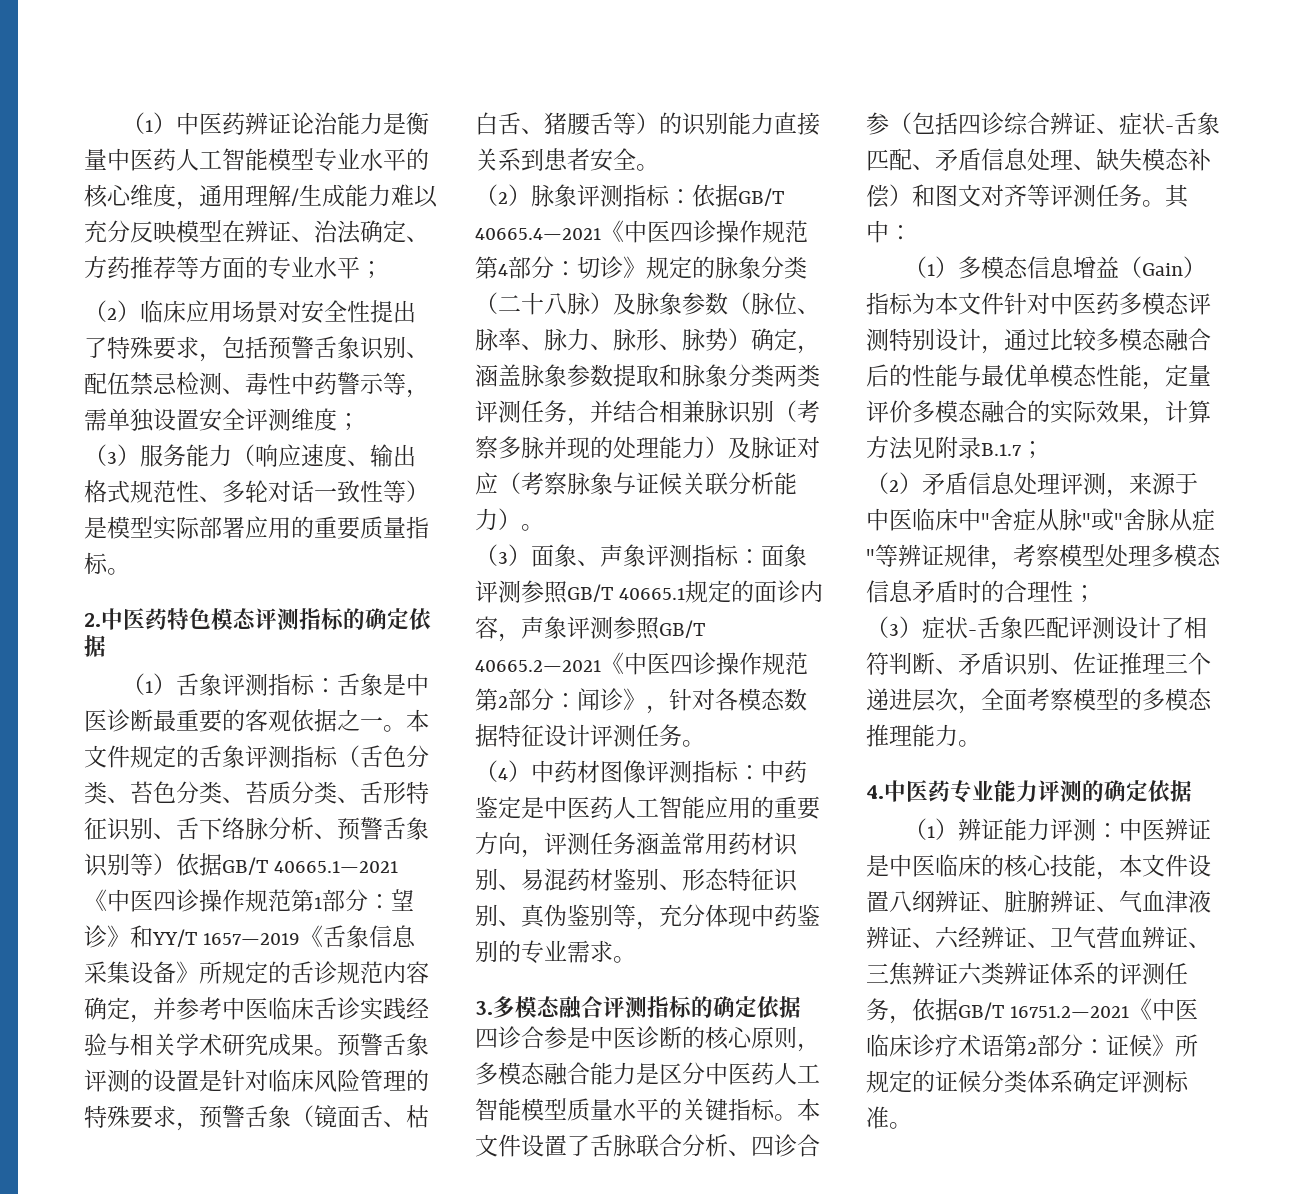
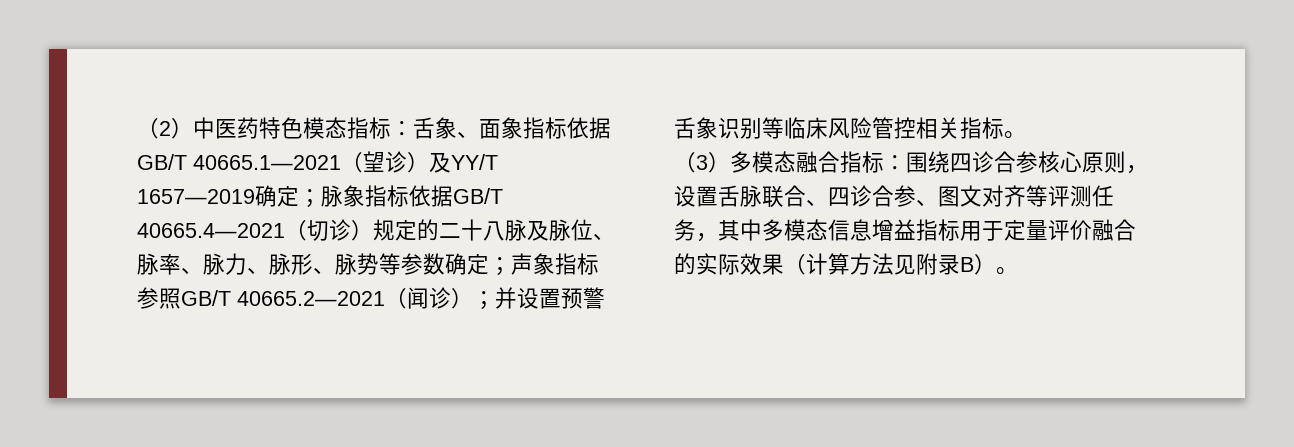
[122,112,430,135] [84,148,429,172] [84,184,438,210] [84,220,429,244] [84,256,383,280] [84,300,416,324] [84,336,429,362] [84,372,429,398] [84,408,360,432] [84,444,416,467] [84,480,429,503] [84,516,429,540] [84,552,130,575] [84,608,431,630] [84,635,106,657] [122,673,430,696] [84,709,429,733] [84,745,429,768] [84,781,429,804] [84,817,429,841] [84,853,399,877] [84,889,414,912] [84,925,417,948] [84,961,429,984] [84,997,429,1023] [84,1033,429,1057] [84,1069,429,1092] [84,1105,429,1131] [475,112,820,136] [475,148,659,172] [475,184,784,207] [475,220,808,243] [475,256,807,279] [475,292,751,315] （1）中医药辨证论治能力是衡量中医药人工智能模型专业水平的核心维度，通用理解/生成能力难以充分反映模型在辨证、治法确定、方药推荐等方面的专业水平； // （2）临床应用场景对安全性提出了特殊要求，包括预警舌象识别、配伍禁忌检测、毒性中药警示等，需单独设置安全评测维度； // （3）服务能力（响应速度、输出格式规范性、多轮对话一致性等）是模型实际部署应用的重要质量指标。 // 2.中医药特色模态评测指标的确定依据 // （1）舌象评测指标：舌象是中医诊断最重要的客观依据之一。本文件规定的舌象评测指标（舌色分类、苔色分类、苔质分类、舌形特征识别、舌下络脉分析、预警舌象识别等）依据GB/T 40665.1—2021《中医四诊操作规范第1部分：望诊》和YY/T 1657—2019《舌象信息采集设备》所规定的舌诊规范内容确定，并参考中医临床舌诊实践经验与相关学术研究成果。预警舌象评测的设置是针对临床风险管理的特殊要求，预警舌象（镜面舌、枯白舌、猪腰舌等）的识别能力直接关系到患者安全。 // （2）脉象评测指标：依据GB/T 40665.4—2021《中医四诊操作规范第4部分：切诊》规定的脉象分类（二十八脉）及脉象参数（ -> [137,117,611,139] [137,151,498,173] [137,185,503,208] [137,219,549,241] （2）中医药特色模态指标：舌象、面象指标依据GB/T 40665.1—2021（望诊）及YY/T 1657—2019确定；脉象指标依据GB/T 40665.4—2021（切诊）规定的二十八脉及
[728,328,820,354] [475,364,820,387] [475,400,820,426] [475,436,820,459] [475,472,797,495] [475,508,544,531] [475,544,807,567] [475,580,824,604] [475,616,705,642] [475,652,808,675] [475,688,807,714] [475,724,705,747] [475,760,807,783] [475,796,820,820] [475,832,798,858] [475,868,798,892] [475,904,820,930] [475,940,636,964] [475,996,801,1020] [475,1026,820,1052] [475,1062,820,1086] [475,1098,820,1121] [475,1134,590,1157] ）确定，涵盖脉象参数提取和脉象分类两类评测任务，并结合相兼脉识别（考察多脉并现的处理能力）及脉证对应（考察脉象与证候关联分析能力）。 // （3）面象、声象评测指标：面象评测参照GB/T 40665.1规定的面诊内容，声象评测参照GB/T 40665.2—2021《中医四诊操作规范第2部分：闻诊》，针对各模态数据特征设计评测任务。 // （4）中药材图像评测指标：中药鉴定是中医药人工智能应用的重要方向，评测任务涵盖常用药材识别、易混药材鉴别、形态特征识别、真伪鉴别等，充分体现中药鉴别的专业需求。 // 3.多模态融合评测指标的确定依据 // 四诊合参是中医诊断的核心原则，多模态融合能力是区分中医药人工智能模型质量水平的关键指标。本文件设置了 -> [379,253,599,276] [137,287,605,310] [674,117,1026,139] [674,151,1148,174] [674,186,718,207] 等参数确定；声象指标参照GB/T 40665.2—2021（闻诊）；并设置预警舌象识别等临床风险管控相关指标。 // （3）多模态融合指标：围绕四诊合参核心原则，设置
[682,1134,728,1157] 分析 -> (806, 196) none
[889,112,1220,135] [866,148,1211,171] [866,184,935,208] （包括四诊综合辨证、症状-舌象匹配、矛盾信息处理、缺失模态补偿）和 -> [916,199,938,206] 、
[1142,184,1189,208] [866,220,912,243] [904,256,1207,279] [866,292,1211,315] [866,328,1211,354] [866,364,1165,390] 。其中： // （1）多模态信息增益（Gain）指标为本文件针对中医药多模态评测特别设计，通过比较多模态融合后的性能与最优单模态性能， -> [696,219,1004,242] ，其中多模态信息增益指标用于
[912,400,982,423] 多模态 -> (1092, 230) none
[1142,417,1165,426] ， -> [784,254,806,275] （
[981,441,1044,459] [866,472,1198,498] [866,508,1215,531] [866,544,1221,570] [866,580,1096,603] [866,616,1207,639] [866,652,1211,676] [866,688,1212,714] [866,724,981,747] [866,780,1192,803] [904,818,1212,841] [866,854,1211,880] [866,890,1211,913] [866,926,1211,949] [866,962,1188,986] [866,998,1199,1024] [866,1034,1198,1057] [866,1070,1189,1093] [866,1106,889,1129] B.1.7； // （2）矛盾信息处理评测，来源于中医临床中"舍症从脉"或"舍脉从症"等辨证规律，考察模型处理多模态信息矛盾时的合理性； // （3）症状-舌象匹配评测设计了相符判断、矛盾识别、佐证推理三个递进层次，全面考察模型的多模态推理能力。 // 4.中医药专业能力评测的确定依据 // （1）辨证能力评测：中医辨证是中医临床的核心技能，本文件设置八纲辨证、脏腑辨证、气血津液辨证、六经辨证、卫气营血辨证、三焦辨证六类辨证体系的评测任务，依据GB/T 16751.2—2021《中医临床诊疗术语第2部分：证候》所规定的证候分类体系确定评测标准 -> [960,254,996,275] B）

